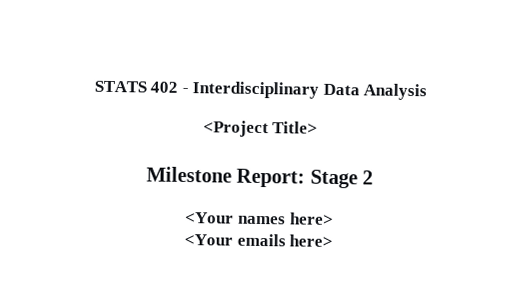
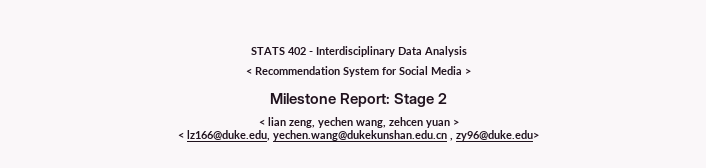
[202,120,319,138] [145,166,374,189] [185,211,334,225] [183,233,334,247] <Project Title> // Milestone Report: Stage 2 // <Your names here> // <Your emails here> -> [246,66,471,77] [269,93,448,107] [258,117,459,128] [178,130,539,141] < Recommendation System for Social Media > // Milestone Report: Stage 2 // < lian zeng, yechen wang, zehcen yuan > // < lz166@duke.edu, yechen.wang@dukekunshan.edu.cn , zy96@duke.edu>

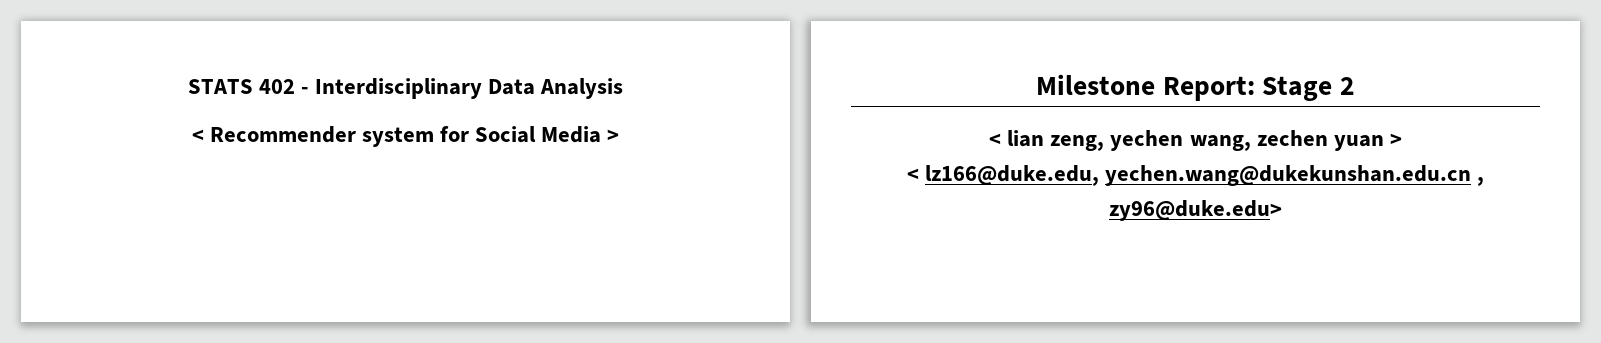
[255,66,379,77] Recommendation System -> [209,126,434,147] Recommender system
[388,117,423,126] zehcen -> [1256,130,1328,146] zechen

